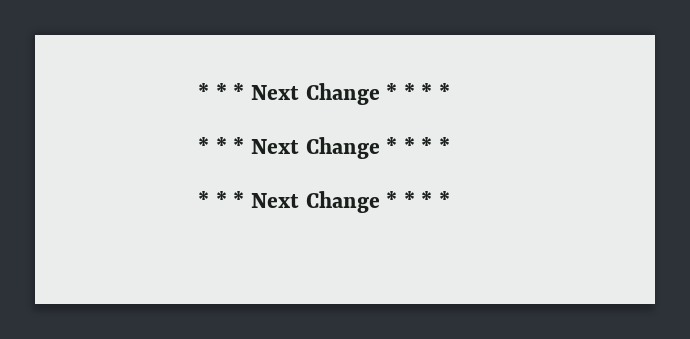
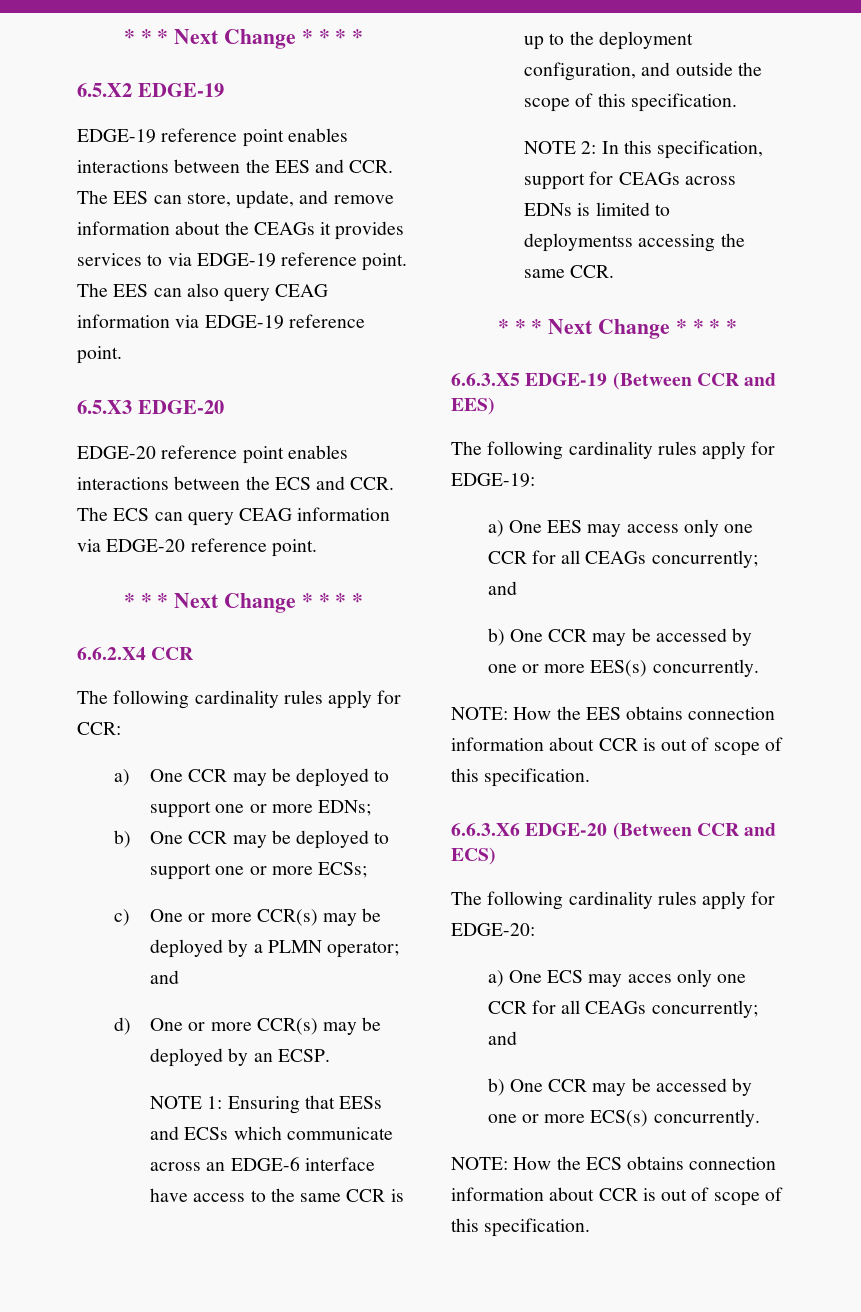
[198,83,450,105] [198,137,450,159] [198,191,450,213] * * * Next Change * * * * // * * * Next Change * * * * // * * * Next Change * * * * -> [123,29,364,49] [77,83,224,97] [77,128,348,147] [77,159,394,173] [77,190,394,209] [77,221,405,240] [77,252,408,271] [77,283,329,302] [77,314,365,329] [77,346,122,364] [77,400,224,414] [77,445,348,464] [77,476,395,490] [77,507,391,526] [77,538,317,557] [123,593,364,613] [77,647,194,660] [77,690,402,709] [77,722,121,735] [113,768,390,787] [150,800,372,818] [113,830,390,849] [150,862,368,880] [113,908,382,926] [150,939,400,958] [150,970,180,984] [113,1017,382,1035] [150,1048,330,1067] [150,1095,383,1114] [150,1126,393,1140] [150,1157,375,1171] [150,1188,404,1202] [524,31,693,50] [524,62,762,81] [524,93,737,112] [524,140,764,159] [524,171,736,190] [524,202,670,216] [524,233,745,252] [524,265,615,278] [497,319,738,339] [451,372,777,390] [451,397,495,415] [451,441,776,460] [451,473,535,487] [487,519,754,537] [487,550,758,568] [487,581,517,595] [487,628,753,646] [487,659,759,677] [451,706,776,720] [451,737,783,756] [451,768,591,787] [451,822,777,840] [451,847,496,865] [451,891,776,910] [451,923,535,936] [487,969,747,987] [487,1000,758,1018] [487,1031,517,1045] [487,1078,753,1096] [487,1109,760,1127] [451,1156,777,1170] [451,1187,783,1206] [451,1218,591,1237] * * * Next Change * * * * // 6.5.X2 EDGE-19 // EDGE-19 reference point enables interactions between the EES and CCR. The EES can store, update, and remove information about the CEAGs it provides services to via EDGE-19 reference point. The EES can also query CEAG information via EDGE-19 reference point. // 6.5.X3 EDGE-20 // EDGE-20 reference point enables interactions between the ECS and CCR. The ECS can query CEAG information via EDGE-20 reference point. // * * * Next Change * * * * // 6.6.2.X4 CCR // The following cardinality rules apply for CCR: // a) One CCR may be deployed to support one or more EDNs; // b) One CCR may be deployed to support one or more ECSs; // c) One or more CCR(s) may be deployed by a PLMN operator; and // d) One or more CCR(s) may be deployed by an ECSP. // NOTE 1: Ensuring that EESs and ECSs which communicate across an EDGE-6 interface have access to the same CCR is up to the deployment configuration, and outside the scope of this specification. // NOTE 2: In this specification, support for CEAGs across EDNs is limited to deploymentss accessing the same CCR. // * * * Next Change * * * * // 6.6.3.X5 EDGE-19 (Between CCR and EES) // The following cardinality rules apply for EDGE-19: // a) One EES may access only one CCR for all CEAGs concurrently; and // b) One CCR may be accessed by one or more EES(s) concurrently. // NOTE: How the EES obtains connection information about CCR is out of scope of this specification. // 6.6.3.X6 EDGE-20 (Between CCR and ECS) // The following cardinality rules apply for EDGE-20: // a) One ECS may acces only one CCR for all CEAGs concurrently; and // b) One CCR may be accessed by one or more ECS(s) concurrently. // NOTE: How the ECS obtains connection information about CCR is out of scope of this specification.

